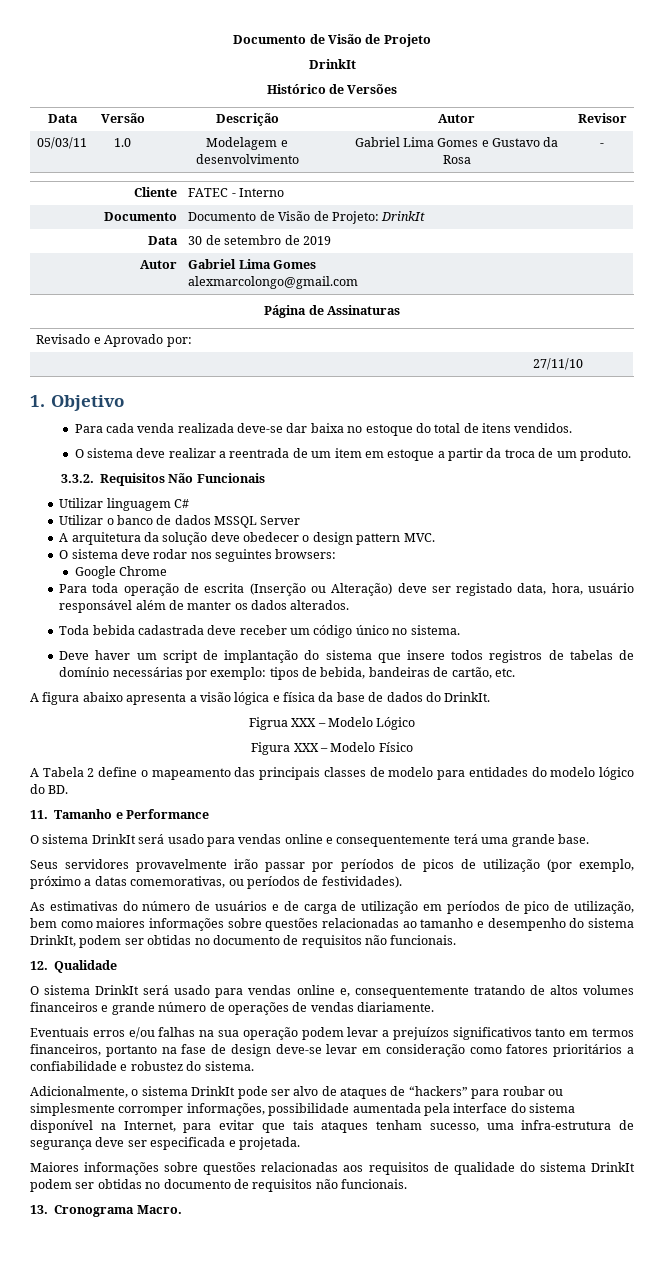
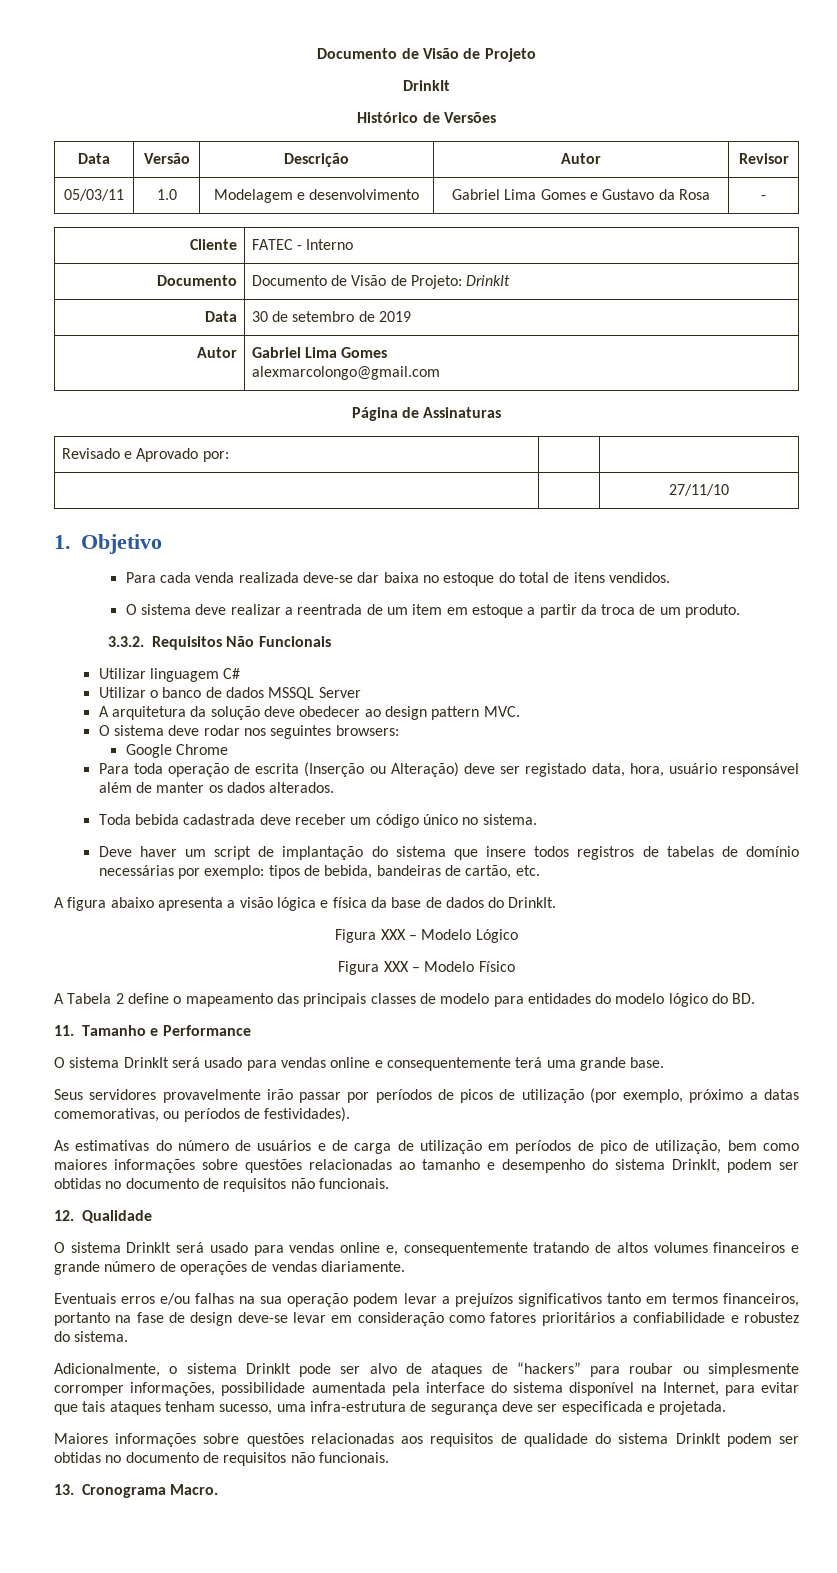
[302,535,310,542] o -> [364,709,381,717] ao
[248,717,288,730] Figrua -> [335,929,377,943] Figura

